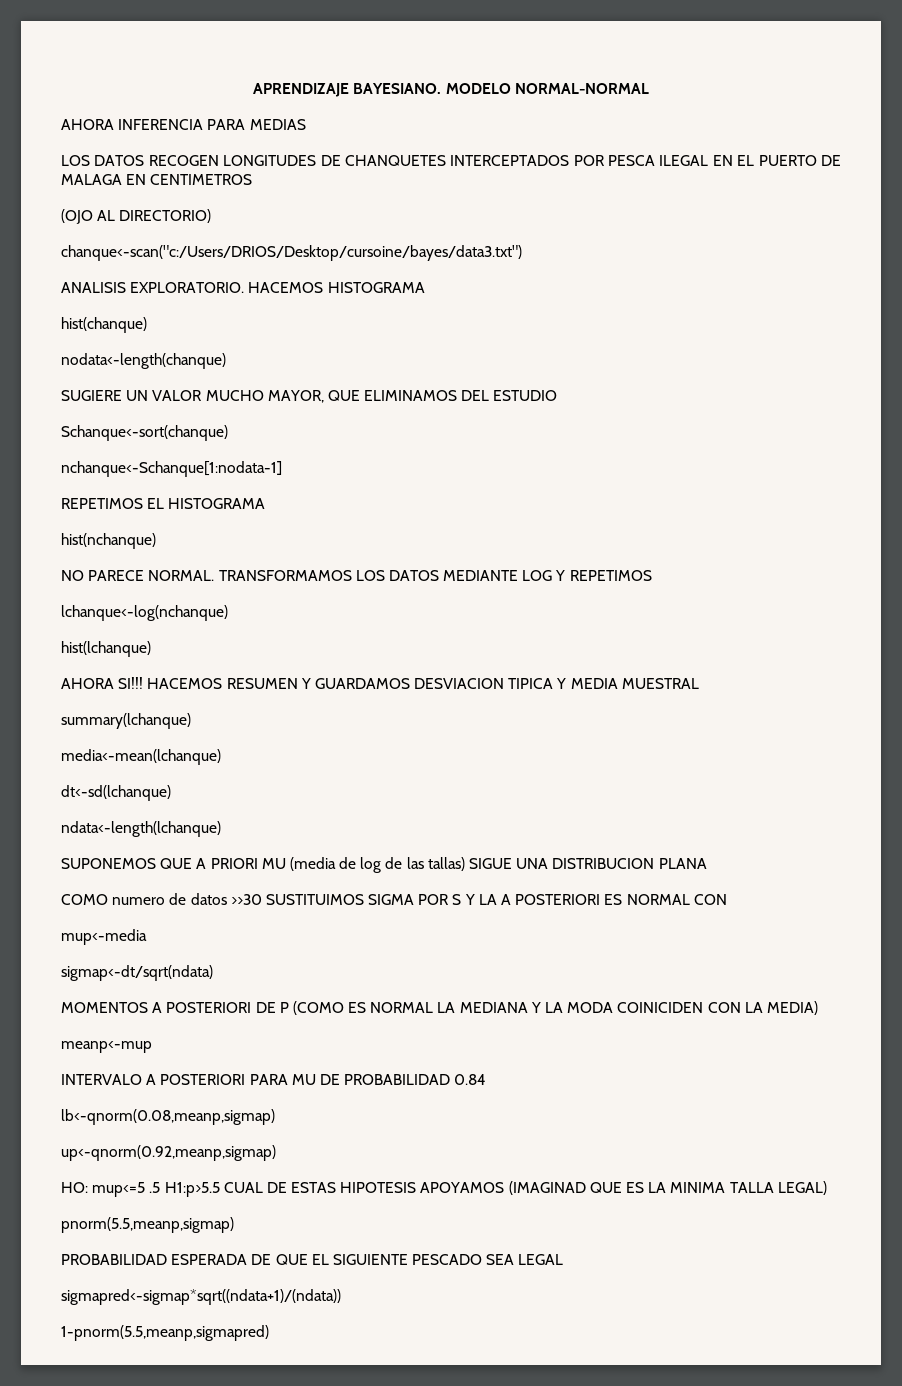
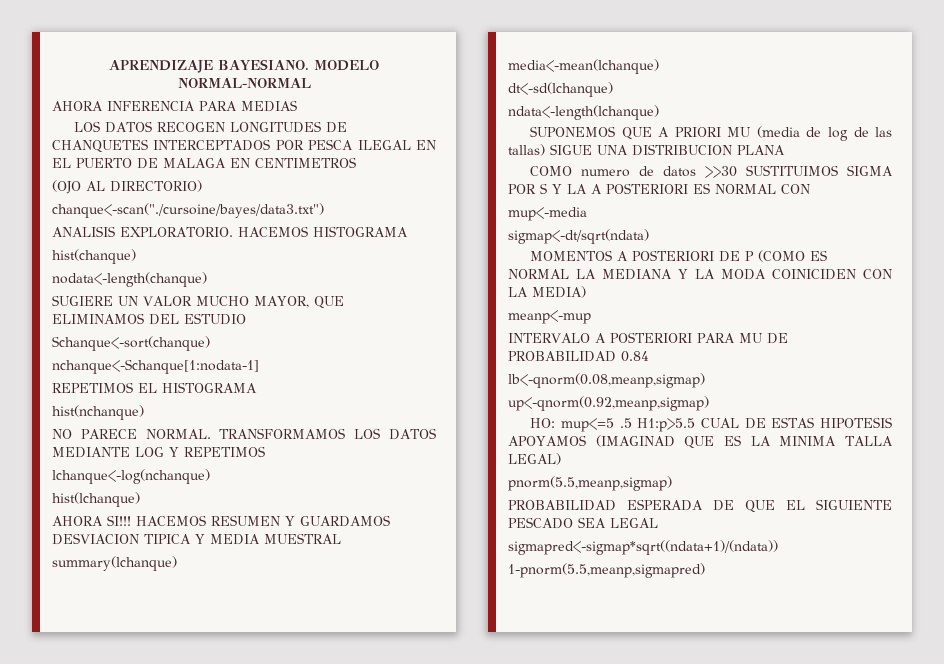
[61,245,522,261] chanque<-scan("c:/Users/DRIOS/Desktop/cursoine/bayes/data3.txt") -> [52,203,324,218] chanque<-scan("./cursoine/bayes/data3.txt")

